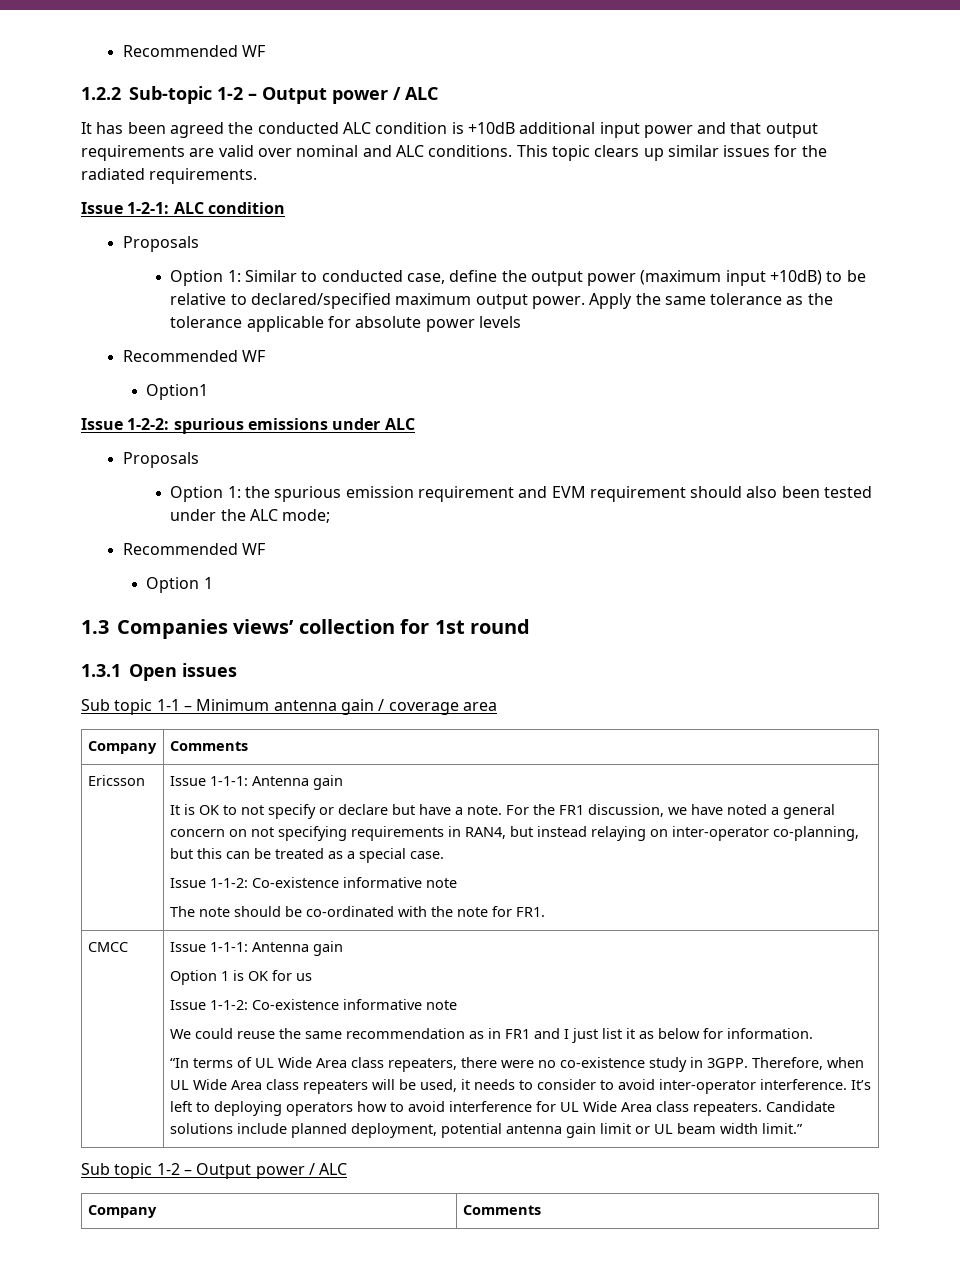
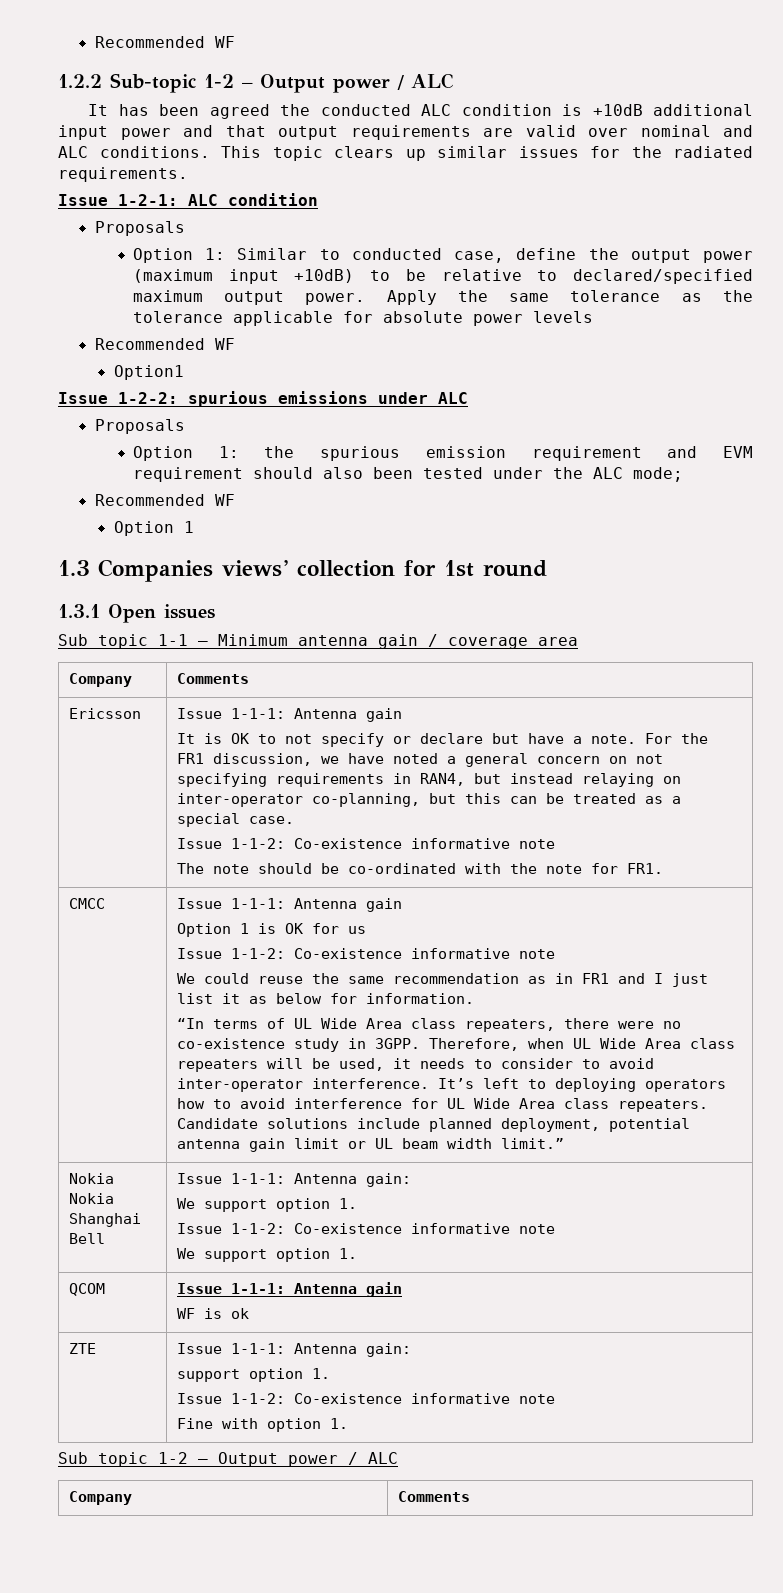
(803, 1128) none -> [69,1173,115,1184] [69,1193,115,1204] [69,1213,142,1227] [69,1233,106,1244] [177,1173,412,1187] [177,1198,358,1212] [177,1223,556,1234] [177,1248,358,1262] [69,1283,106,1296] [177,1282,403,1297] [177,1308,250,1319] [69,1343,97,1354] [177,1343,412,1357] [177,1368,331,1382] [177,1393,556,1404] [177,1418,349,1432] // Nokia Nokia Shanghai Bell | Issue 1-1-1: Antenna gain: // We support option 1. // Issue 1-1-2: Co-existence informative note // We support option 1. // QCOM | Issue 1-1-1: Antenna gain // WF is ok // ZTE | Issue 1-1-1: Antenna gain: // support option 1. // Issue 1-1-2: Co-existence informative note // Fine with option 1.

